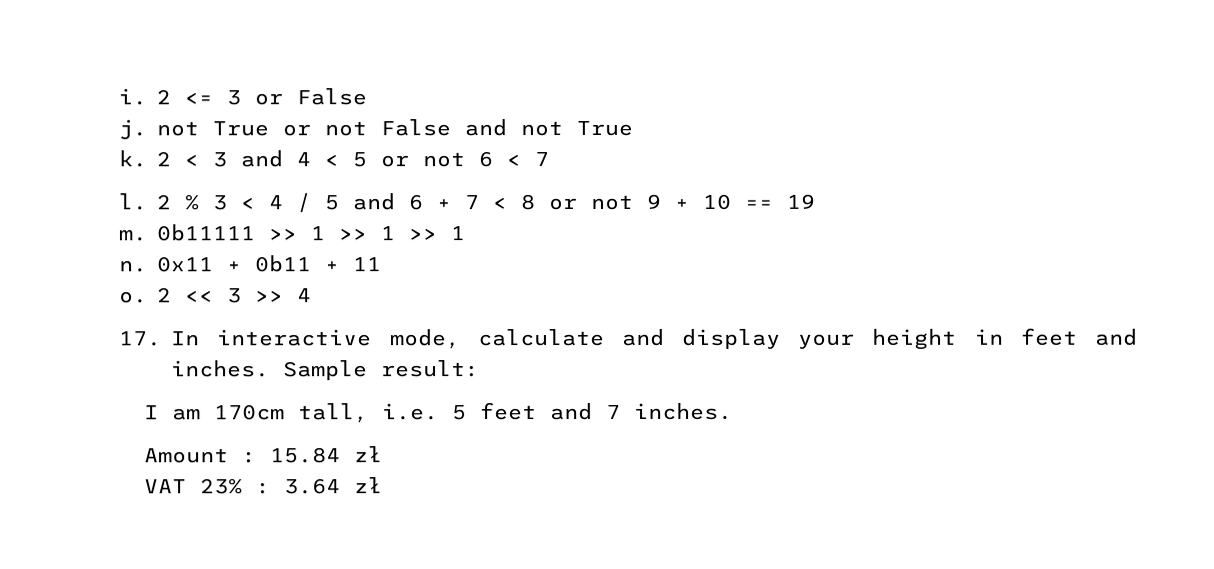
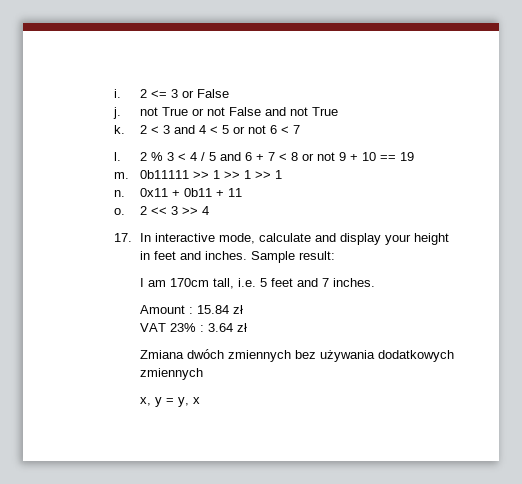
(383, 485) none -> [139,349,454,362] [139,368,203,380] [139,397,200,407] // Zmiana dwóch zmiennych bez używania dodatkowych zmiennych // x, y = y, x

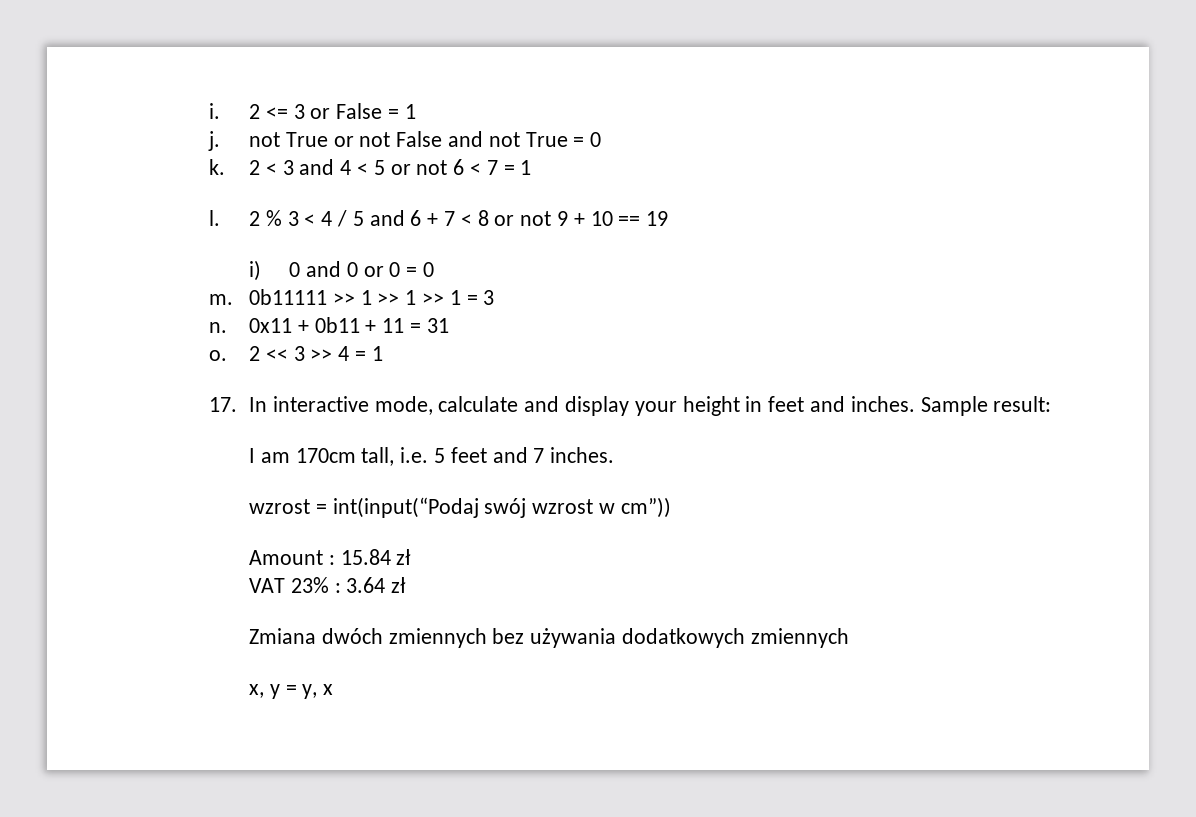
(229, 93) none -> [387,104,416,119] = 1
(338, 111) none -> [573,132,602,147] = 0
(300, 129) none -> [503,160,532,175] = 1
(414, 156) none -> [248,260,435,281] // i) 0 and 0 or 0 = 0
(282, 174) none -> [466,290,495,305] = 3
(242, 192) none -> [409,318,449,333] = 31
(209, 210) none -> [354,346,383,361] = 1
(375, 282) none -> [248,497,671,518] // wzrost = int(input(“Podaj swój wzrost w cm”))

